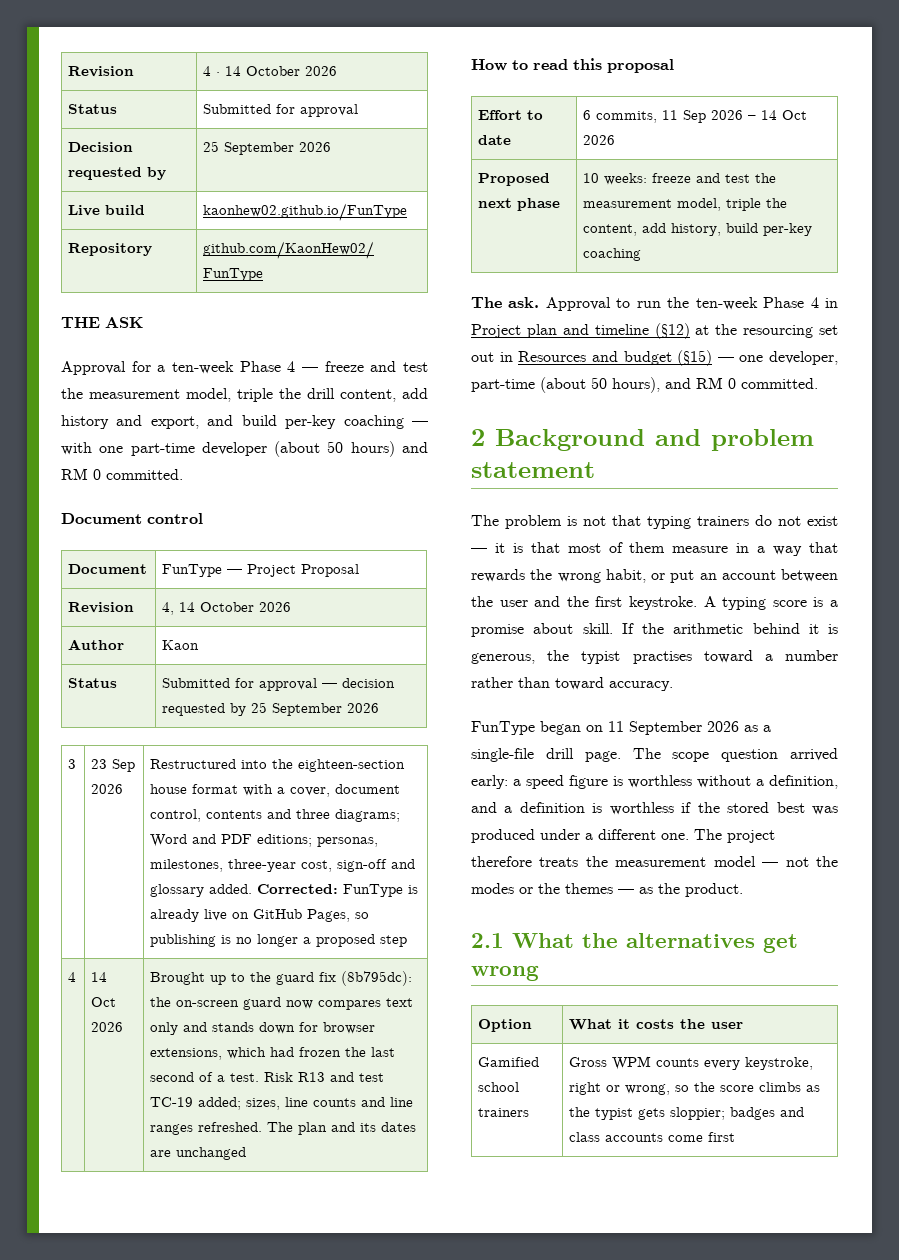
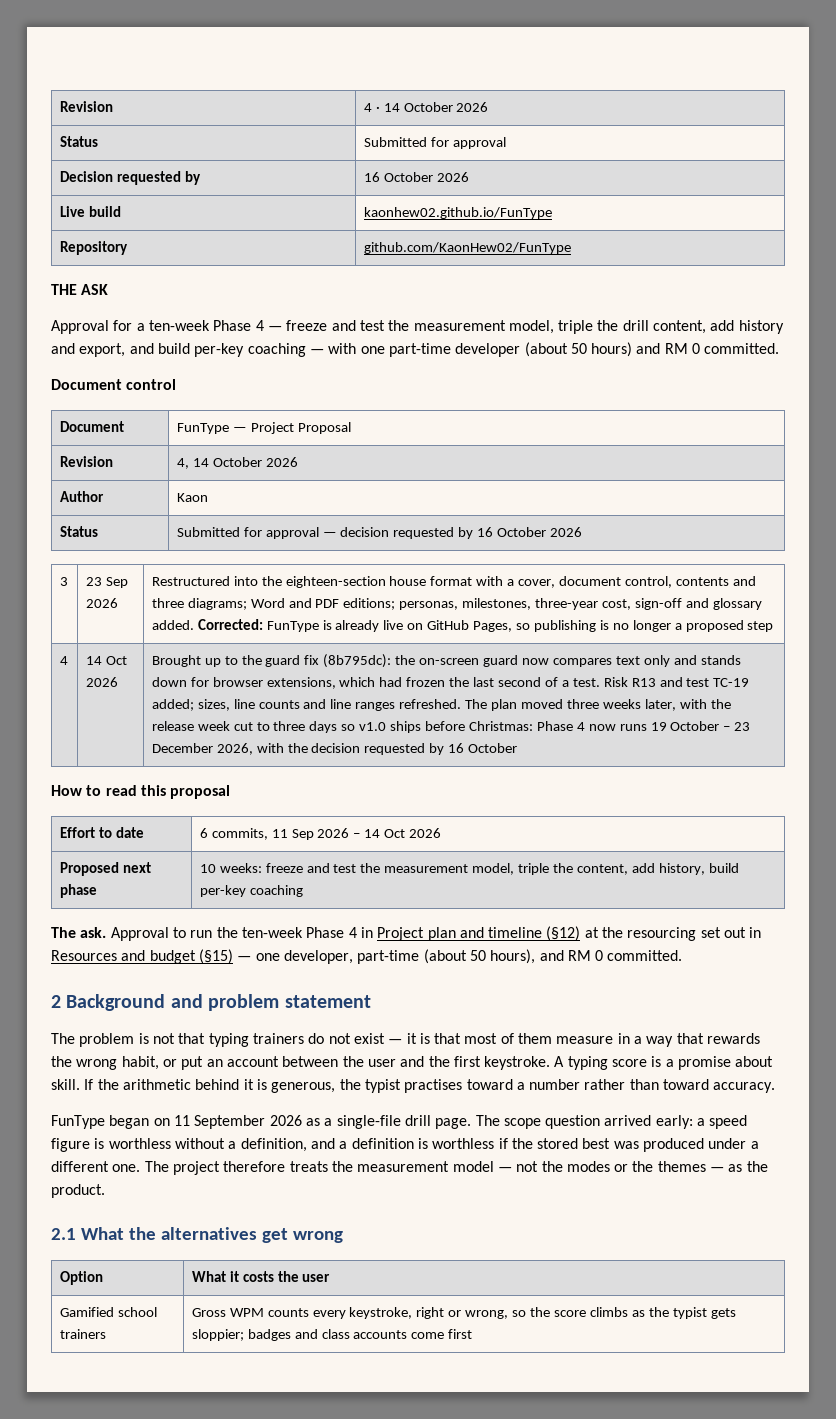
[203,141,295,155] 25 September -> [363,172,433,182] 16 October
[251,702,343,716] 25 September -> [477,527,547,537] 16 October
[331,1122,417,1132] [150,1147,247,1160] and its dates are unchanged -> [520,699,731,711] [151,721,751,733] [151,743,518,755] moved three weeks later, with the release week cut to three days so v1.0 ships before Christmas: Phase 4 now runs 19 October – 23 December 2026, with the decision requested by 16 October

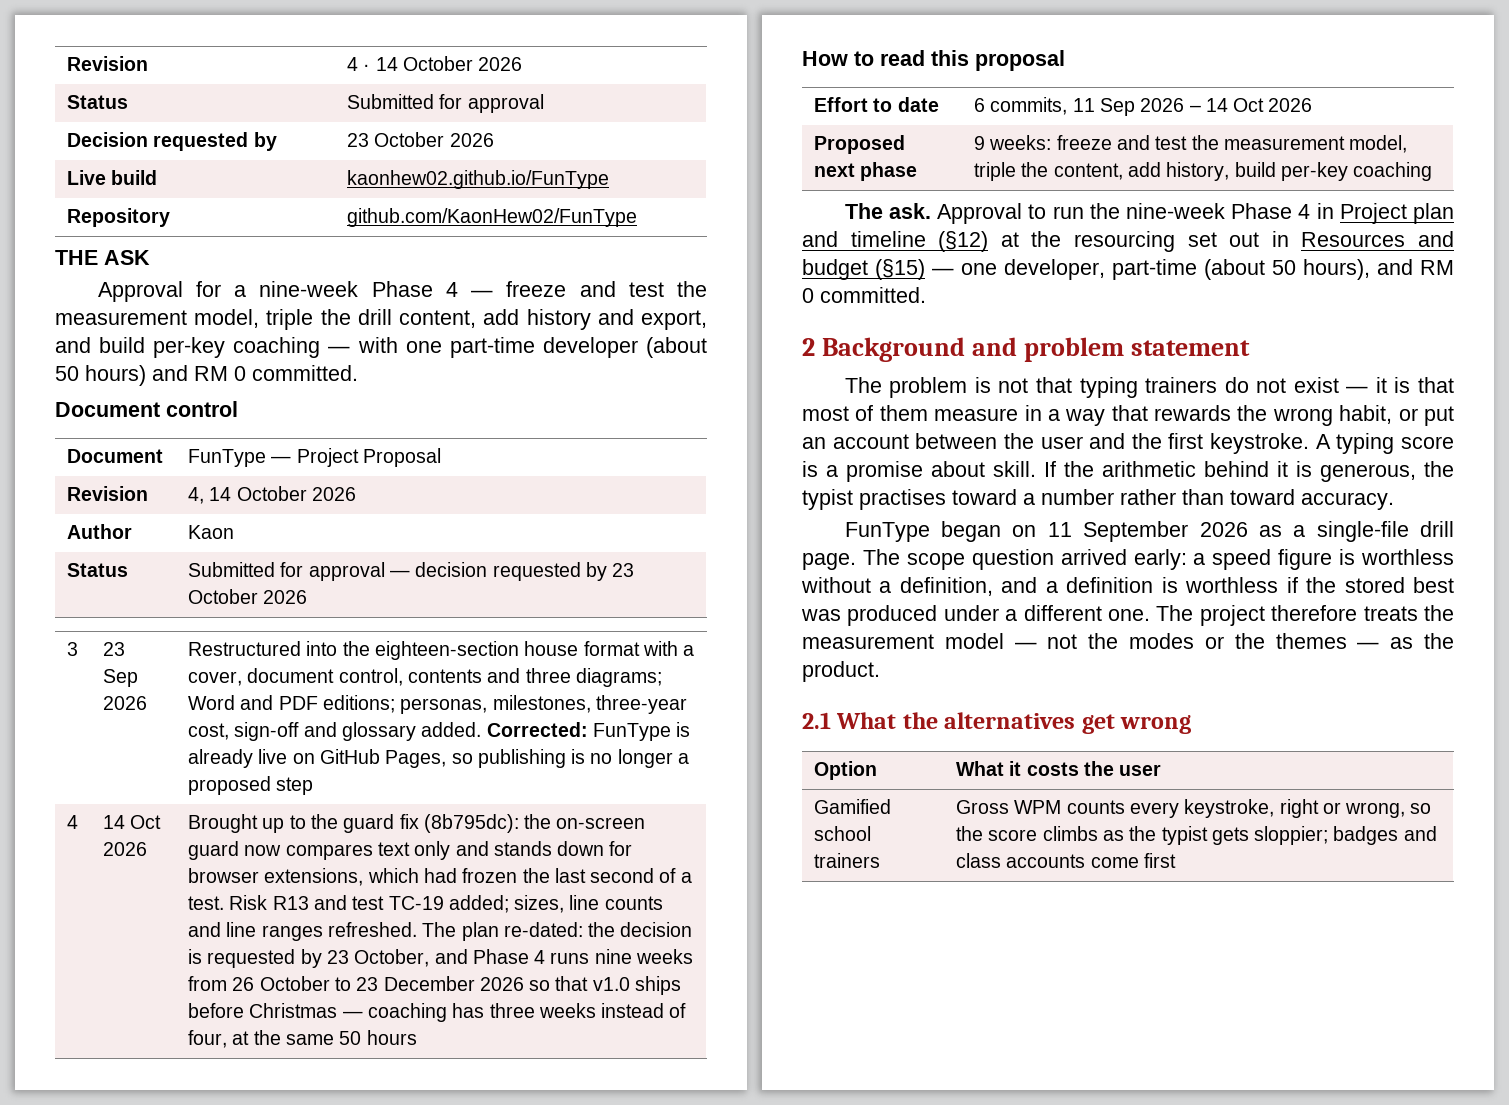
[363,172,380,182] 16 -> [347,133,370,147] 23
[148,320,210,331] ten-week -> [259,281,359,297] nine-week
[477,527,494,537] 16 -> [612,563,635,577] 23
[520,699,731,711] [151,721,751,733] [151,743,518,755] moved three weeks later, with the release week cut to three days so v1.0 ships before Christmas: Phase 4 now runs 19 October – 23 December 2026, with the decision requested by 16 October -> [503,922,693,937] [188,949,693,968] [188,976,681,995] [188,1003,687,1022] [188,1030,417,1048] re-dated: the decision is requested by 23 October, and Phase 4 runs nine weeks from 26 October to 23 December 2026 so that v1.0 ships before Christmas — coaching has three weeks instead of four, at the same 50 hours
[199,864,216,873] 10 -> [974,136,986,150] 9
[241,927,303,938] ten-week -> [1125,203,1225,219] nine-week

